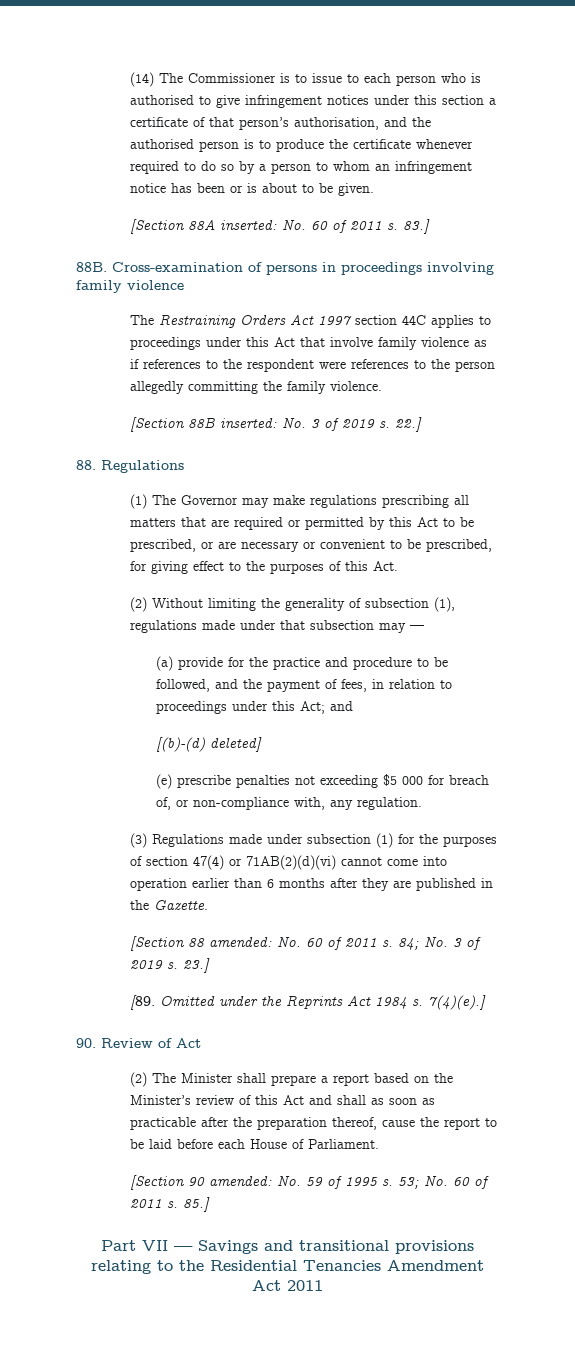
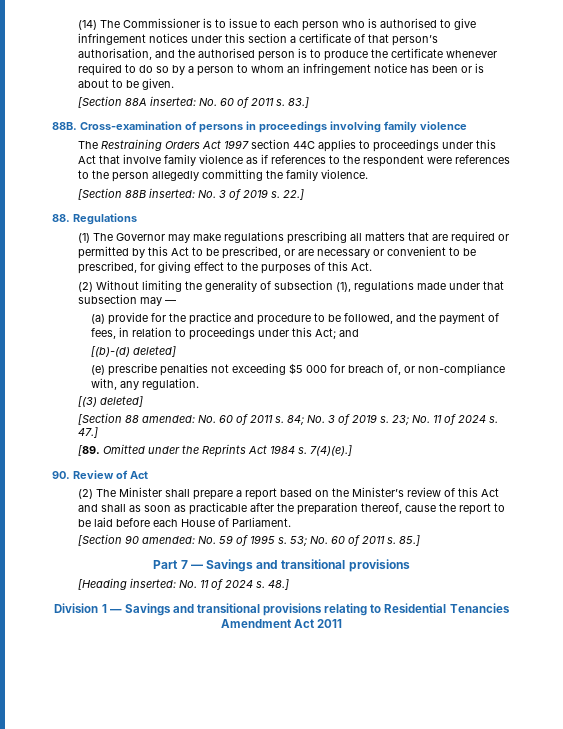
[129,833,497,848] [129,855,447,870] [129,878,493,891] [129,900,208,911] (3) Regulations made under subsection (1) for the purposes of section 47(4) or 71AB(2)(d)(vi) cannot come into operation earlier than 6 months after they are published in the Gazette. -> [78,396,144,407] [(3) deleted]
[182,958,210,973] 23.] -> [392,414,499,425] [78,427,99,438] 23; No. 11 of 2024 s. 47.]
[142,1240,168,1251] VII -> [180,559,410,572] [78,578,290,590] [54,603,107,613] 7 — Savings and transitional provisions // [Heading inserted: No. 11 of 2024 s. 48.] // Division 1
[179,1260,204,1271] the -> (382, 608) none

